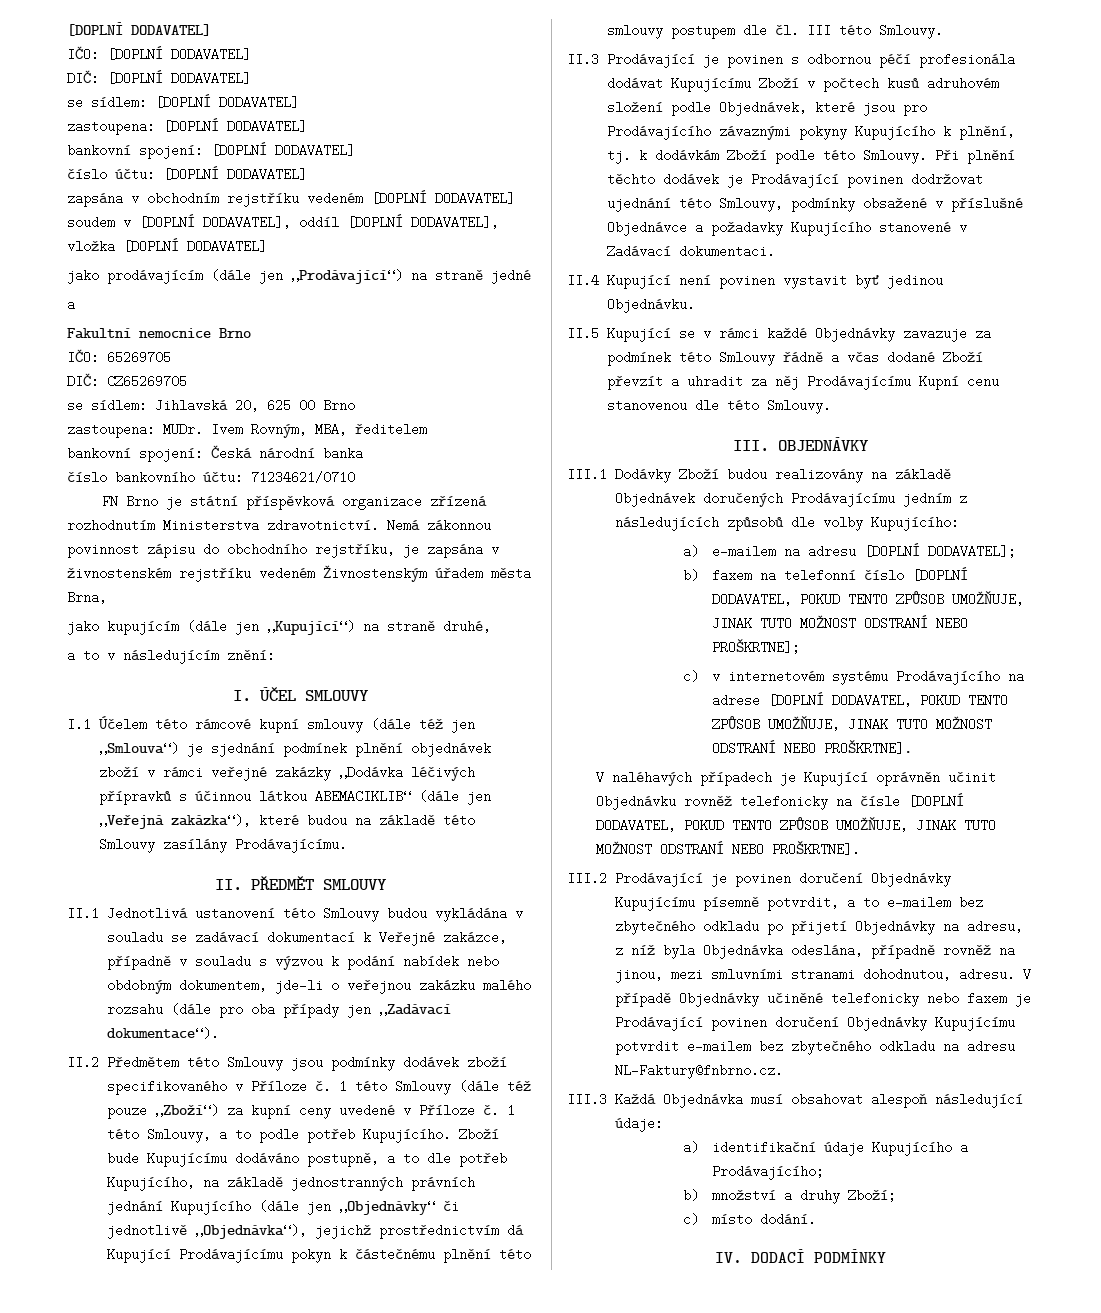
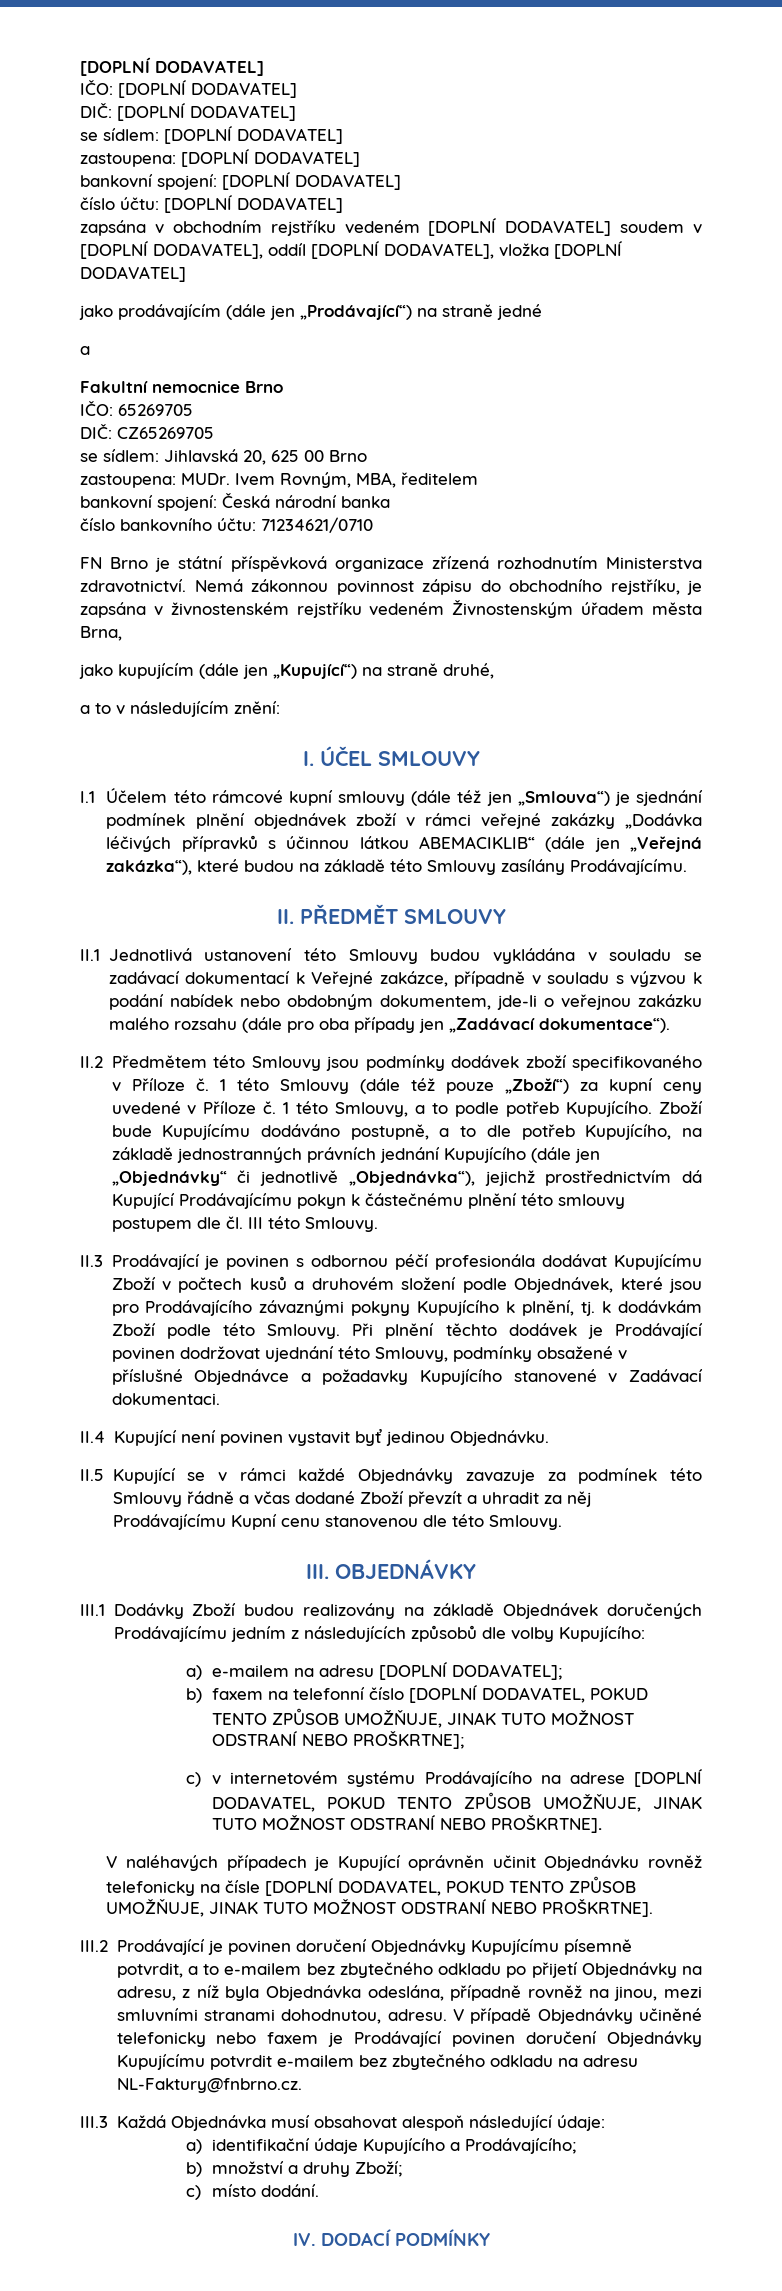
[926,77,999,90] adruhovém -> [294,1277,394,1291] a druhovém

